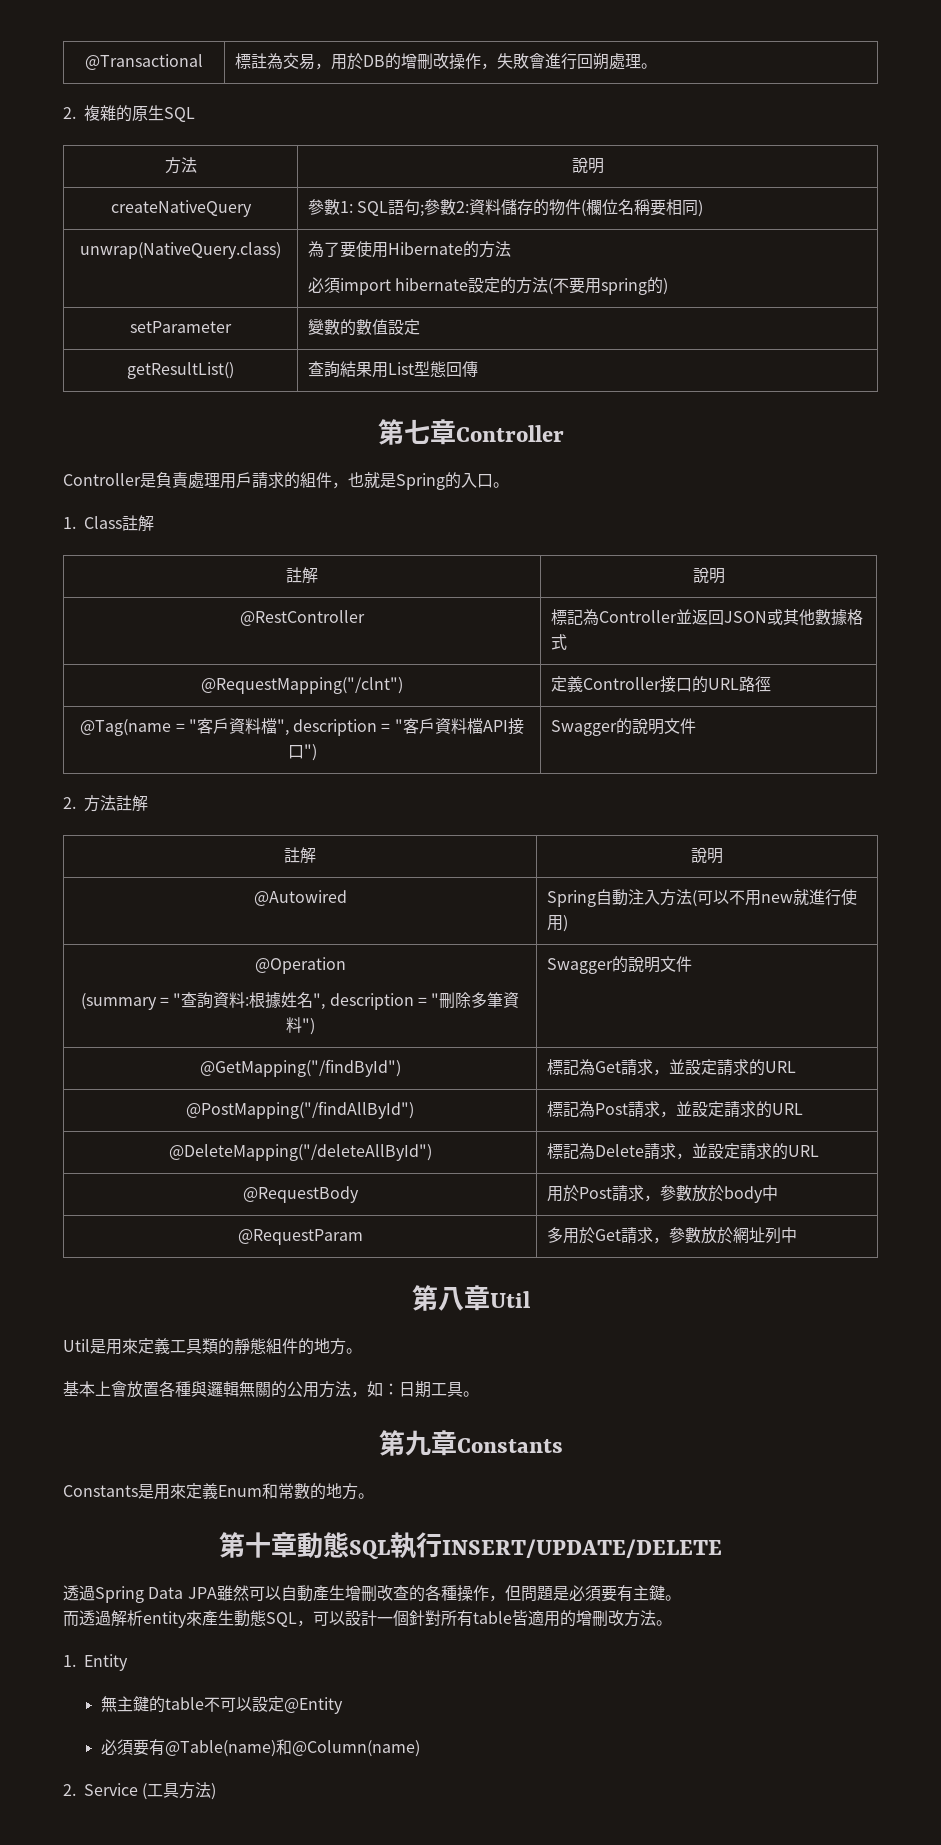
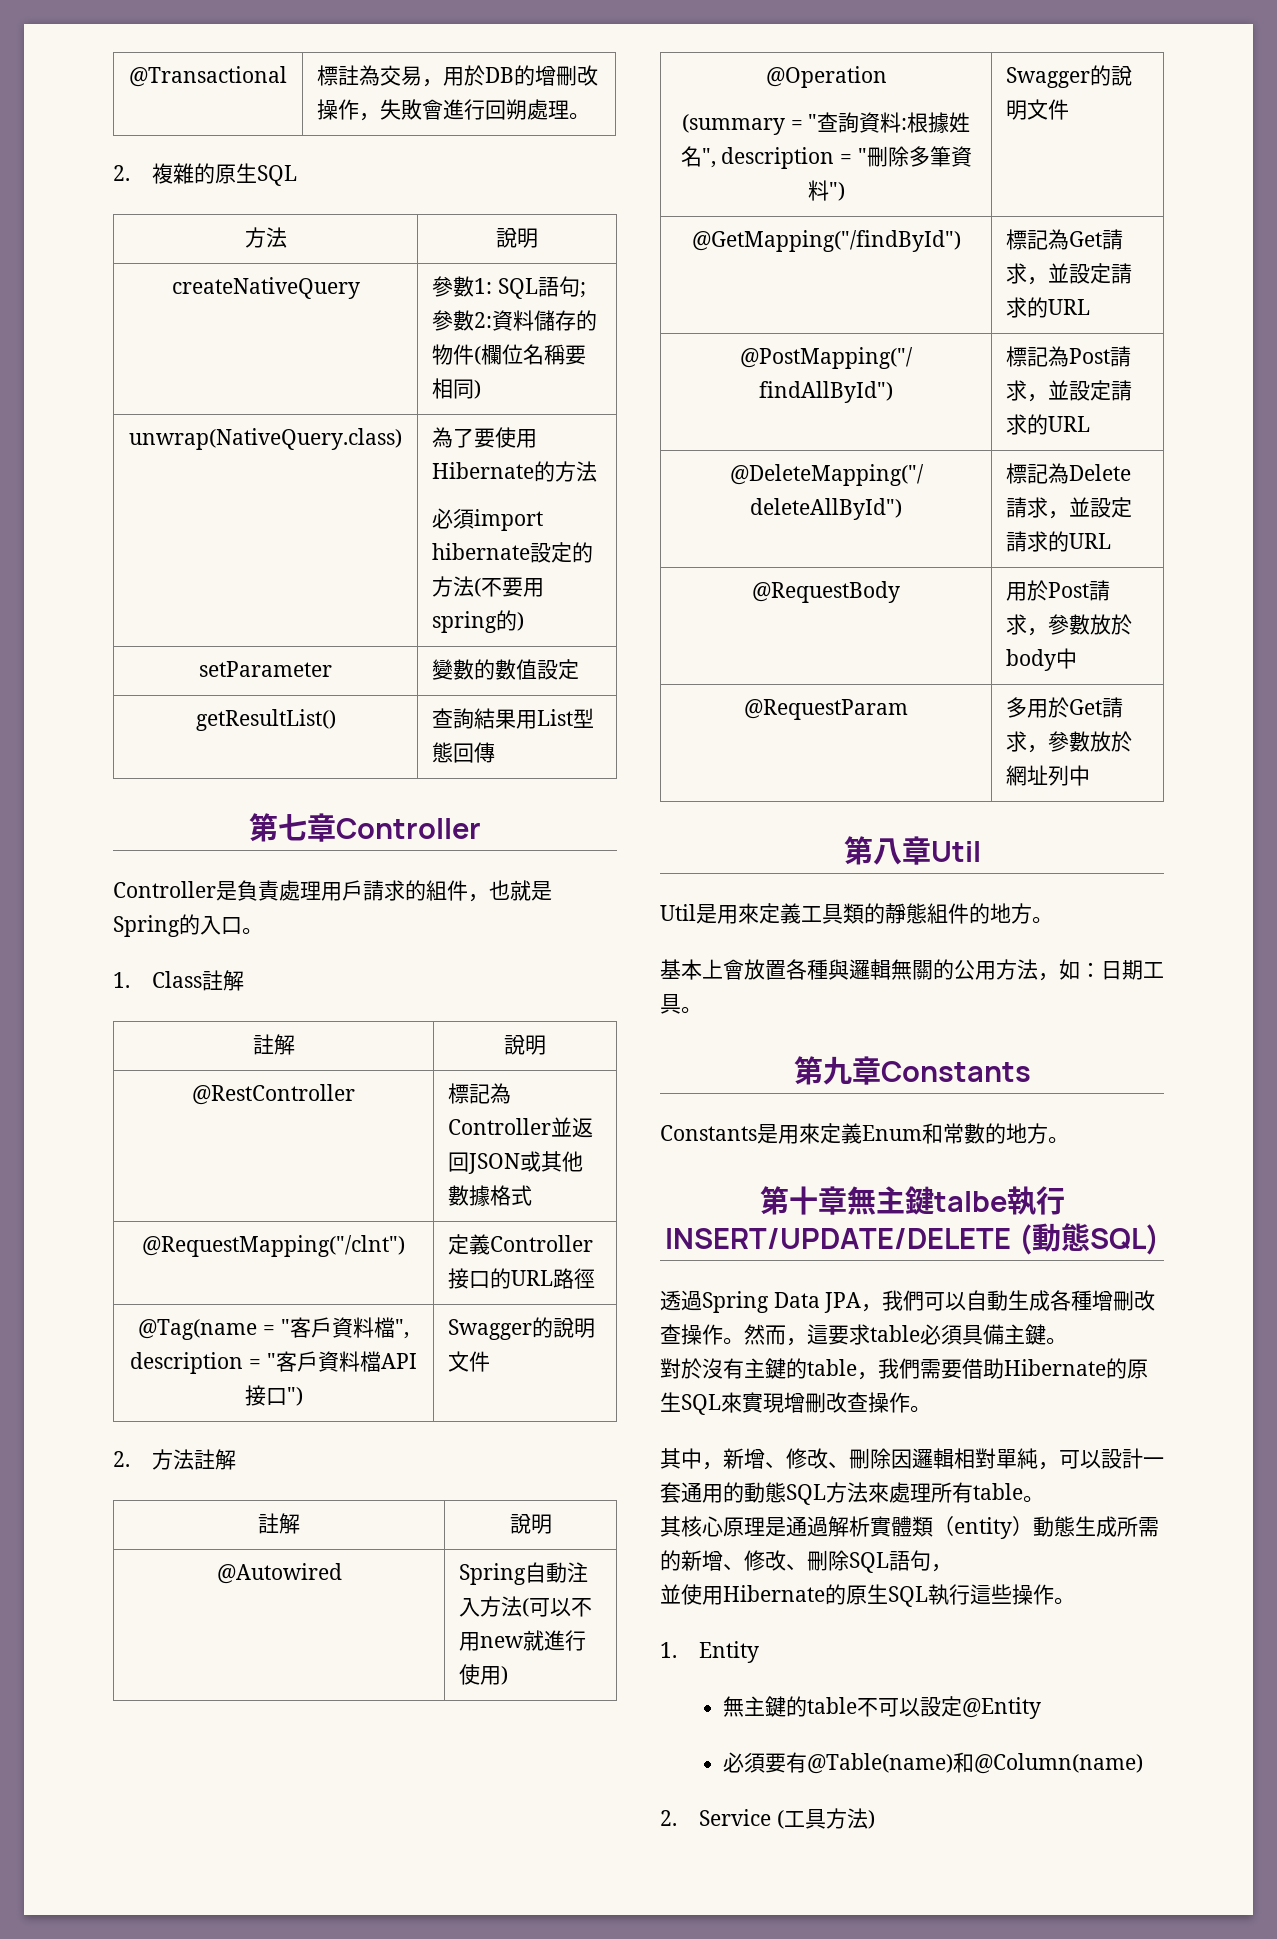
[297,1532,390,1559] 動態SQL -> [846,1186,1007,1215] 無主鍵talbe
(722, 1548) none -> [1018,1223,1159,1255] (動態SQL)
[216,1585,249,1601] 雖然 -> [861,1290,925,1312] ，我們
[312,1585,681,1602] [63,1610,656,1628] 產生增刪改查的各種操作，但問題是必須要有主鍵。 // 而透過解析entity來產生動態SQL，可以設計一個針對所有table皆適用的增刪改方法 -> [1008,1290,1156,1311] [660,1324,1067,1346] [660,1358,1148,1380] [660,1392,931,1415] [660,1448,1164,1470] [660,1482,1044,1505] [660,1516,1159,1539] [660,1550,952,1573] [660,1584,1054,1607] 生成各種增刪改查操作。然而，這要求table必須具備主鍵。 // 對於沒有主鍵的table，我們需要借助Hibernate的原生SQL來實現增刪改查操作。 // 其中，新增、修改、刪除因邏輯相對單純，可以設計一套通用的動態SQL方法來處理所有table。 // 其核心原理是通過解析實體類（entity）動態生成所需的新增、修改、刪除SQL語句， // 並使用Hibernate的原生SQL執行這些操作

